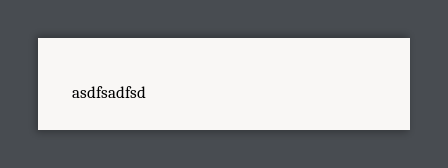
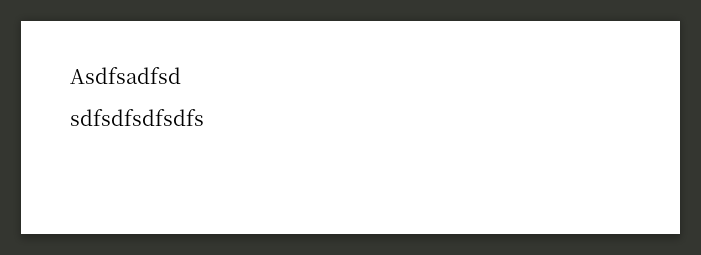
[72,86,146,98] asdfsadfsd -> [70,67,181,84] [70,109,204,126] Asdfsadfsd // sdfsdfsdfsdfs

